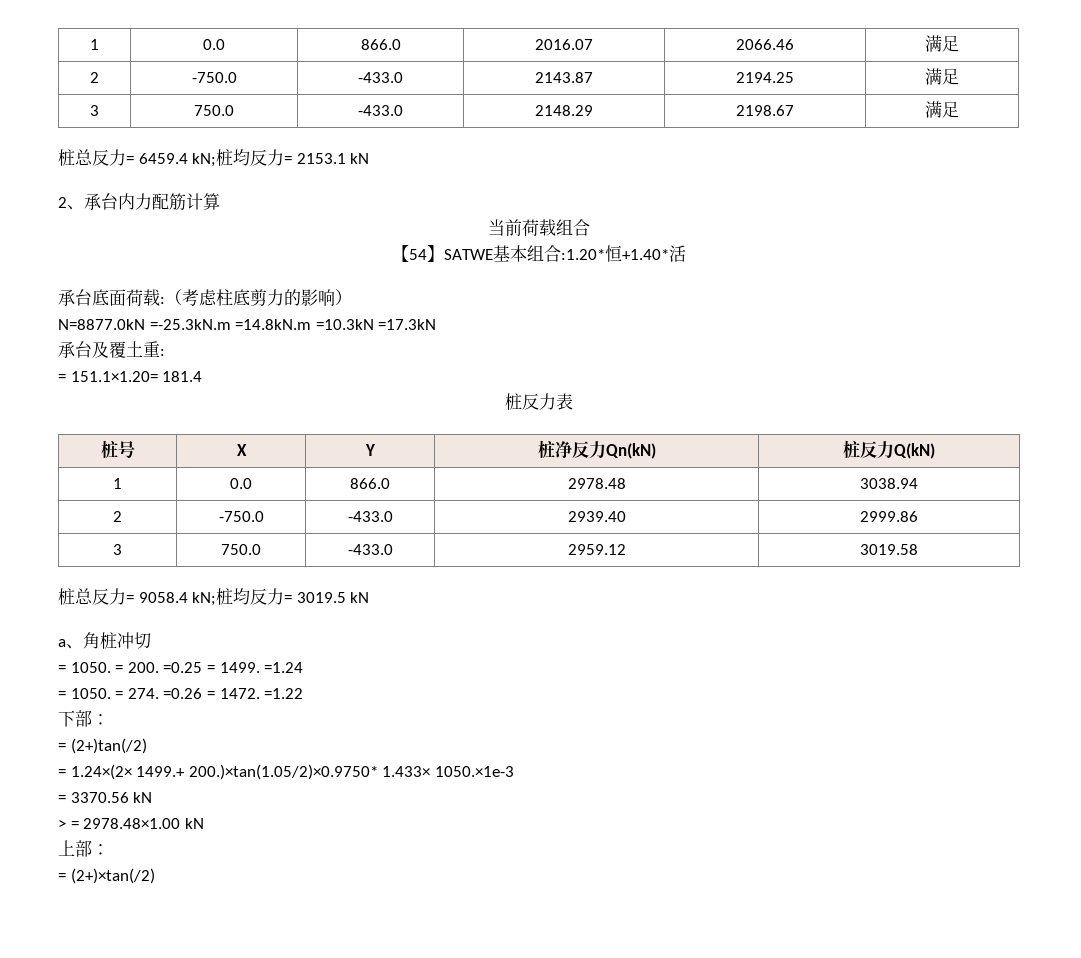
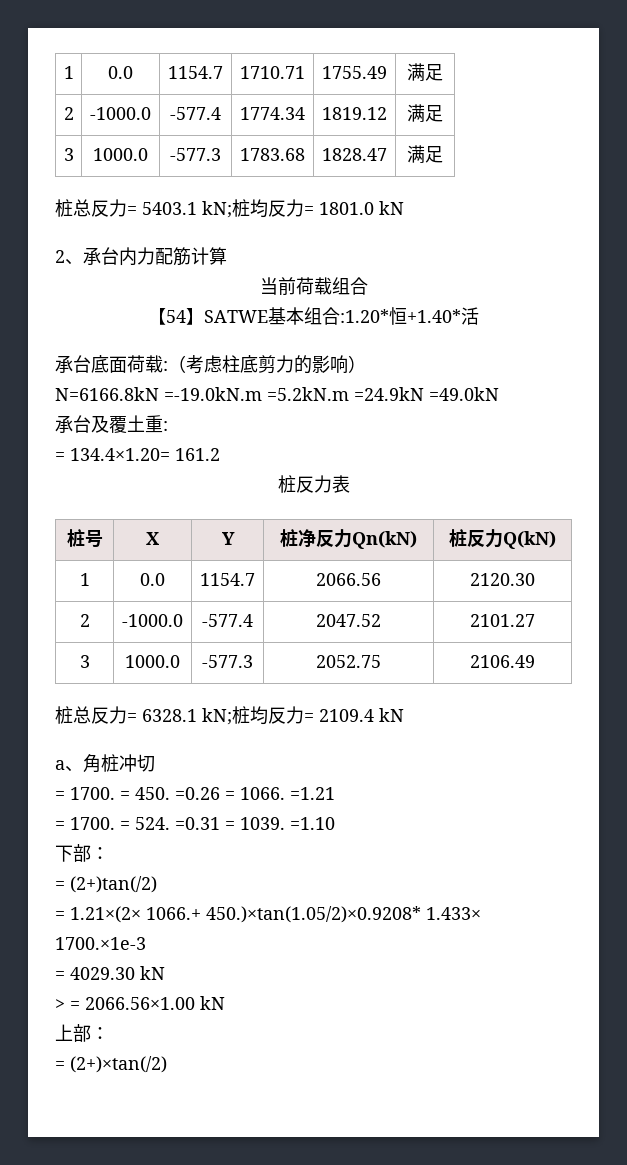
[90,39,99,50] [203,39,225,50] [360,39,401,50] [535,39,593,50] [735,39,794,50] 1 | 0.0 | 866.0 | 2016.07 | 2066.46 -> [63,66,74,79] [108,66,133,79] [168,66,223,79] [240,66,305,79] [322,66,387,79] 1 | 0.0 | 1154.7 | 1710.71 | 1755.49
[191,72,237,83] [358,72,403,83] [535,72,593,83] [735,72,794,83] [924,68,959,85] [90,105,99,116] [194,105,234,116] [358,105,403,116] [535,105,593,116] [735,105,794,116] -750.0 | -433.0 | 2143.87 | 2194.25 | 满足 // 3 | 750.0 | -433.0 | 2148.29 | 2198.67 -> [90,107,151,120] [170,107,221,120] [240,107,305,120] [322,107,387,120] [407,104,443,122] [63,148,74,161] [93,148,148,161] [170,148,221,161] [240,148,305,161] [322,148,387,161] -1000.0 | -577.4 | 1774.34 | 1819.12 | 满足 // 3 | 1000.0 | -577.3 | 1783.68 | 1828.47
[138,149,346,167] 6459.4 kN;桩均反力= 2153.1 -> [142,199,374,218] 5403.1 kN;桩均反力= 1801.0
[58,319,437,330] N=8877.0kN =-25.3kN.m =14.8kN.m =10.3kN =17.3kN -> [55,387,499,401] N=6166.8kN =-19.0kN.m =5.2kN.m =24.9kN =49.0kN
[70,371,203,382] 151.1×1.20= 181.4 -> [70,448,220,461] 134.4×1.20= 161.2
[350,478,390,489] [567,478,626,489] [859,478,918,489] [113,511,122,522] [218,511,264,522] [347,511,393,522] [567,511,626,522] [859,511,918,522] [113,544,122,555] [221,544,261,555] [347,544,393,555] [567,544,626,555] [859,544,918,555] [58,588,346,606] 866.0 | 2978.48 | 3038.94 // 2 | -750.0 | -433.0 | 2939.40 | 2999.86 // 3 | 750.0 | -433.0 | 2959.12 | 3019.58 // 桩总反力= 9058.4 kN;桩均反力= 3019.5 -> [200,573,255,586] [316,573,381,586] [470,573,535,586] [79,614,90,627] [122,614,183,627] [202,614,253,627] [316,614,381,627] [470,614,535,627] [79,655,90,668] [125,655,180,668] [202,655,253,668] [316,655,381,668] [470,655,535,668] [55,706,374,725] 1154.7 | 2066.56 | 2120.30 // 2 | -1000.0 | -577.4 | 2047.52 | 2101.27 // 3 | 1000.0 | -577.3 | 2052.75 | 2106.49 // 桩总反力= 6328.1 kN;桩均反力= 2109.4
[70,662,304,673] [58,688,304,699] 1050. = 200. =0.25 = 1499. =1.24 // = 1050. = 274. =0.26 = 1472. =1.22 -> [70,787,335,800] [55,817,335,830] 1700. = 450. =0.26 = 1066. =1.21 // = 1700. = 524. =0.31 = 1039. =1.10
[70,764,514,780] [58,792,129,803] 1.24×(2× 1499.+ 200.)×tan(1.05/2)×0.9750* 1.433× 1050.×1e-3 // = 3370.56 -> [70,906,481,923] [55,937,146,950] [55,967,135,980] 1.21×(2× 1066.+ 450.)×tan(1.05/2)×0.9208* 1.433× 1700.×1e-3 // = 4029.30
[83,818,181,829] 2978.48×1.00 -> [85,997,195,1010] 2066.56×1.00

